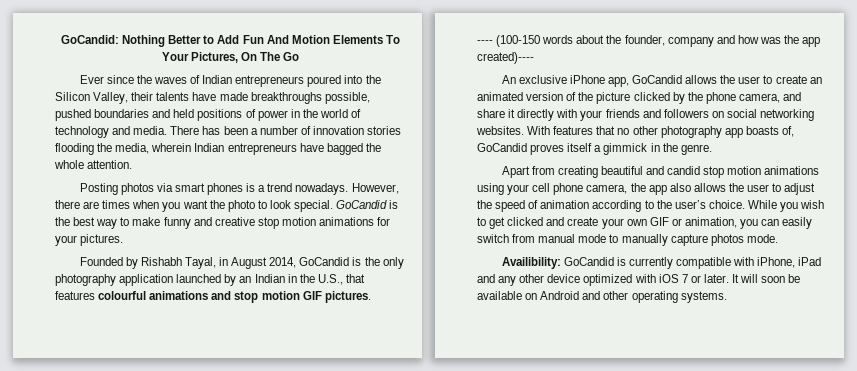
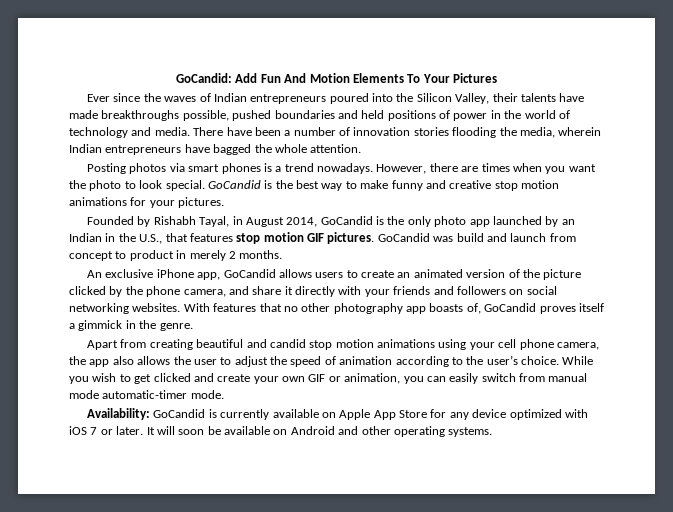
[122,35,215,47] Nothing Better to -> (232, 78) none
[190,52,300,63] Pictures, On The Go -> [453,73,497,83] Pictures
[202,126,221,135] has -> [226,127,252,136] have
[55,274,174,286] photography application -> [434,216,490,227] photo app
[98,291,232,300] colourful animations and -> (233, 237) none
[477,35,821,47] [477,52,534,64] // ---- (100-150 words about the founder, company and how was the app created)---- -> [377,233,576,242] [69,250,283,261] GoCandid was build and launch from concept to product in merely 2 months.
[720,75,761,84] the user -> [315,272,344,278] users
[609,234,744,246] to manually capture photos -> [102,390,188,399] automatic-timer
[501,257,561,269] Availibility: -> [87,408,151,420] Availability:
[676,257,822,269] [477,274,545,286] compatible with iPhone, iPad and any other -> [272,409,469,420] available on Apple App Store for any

